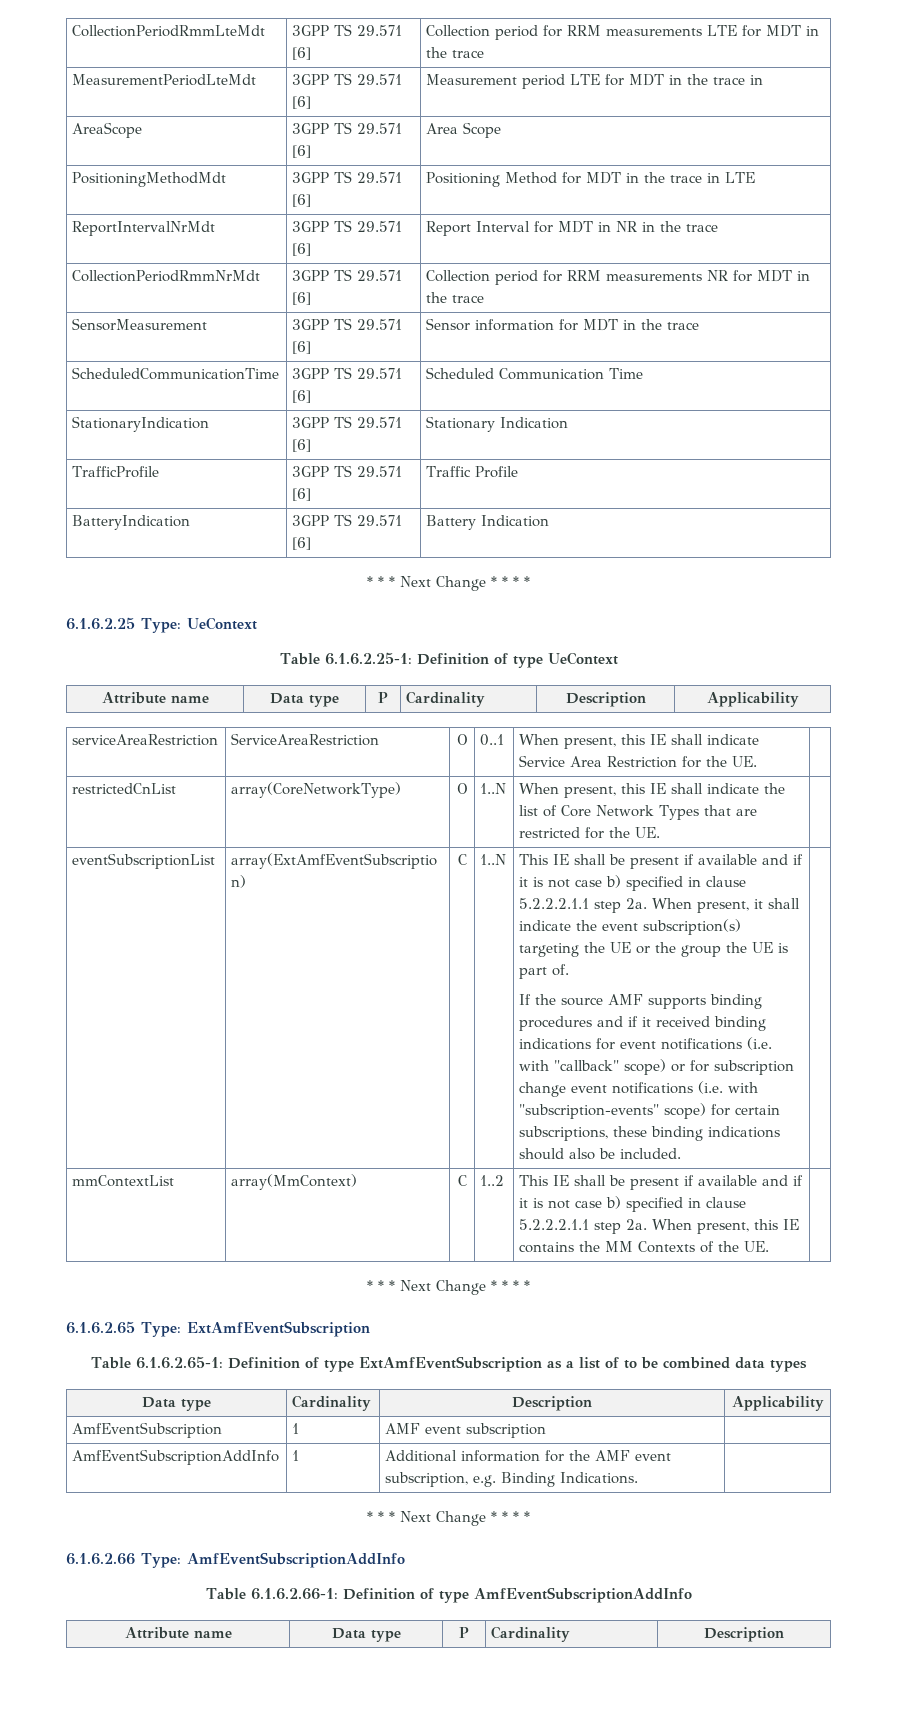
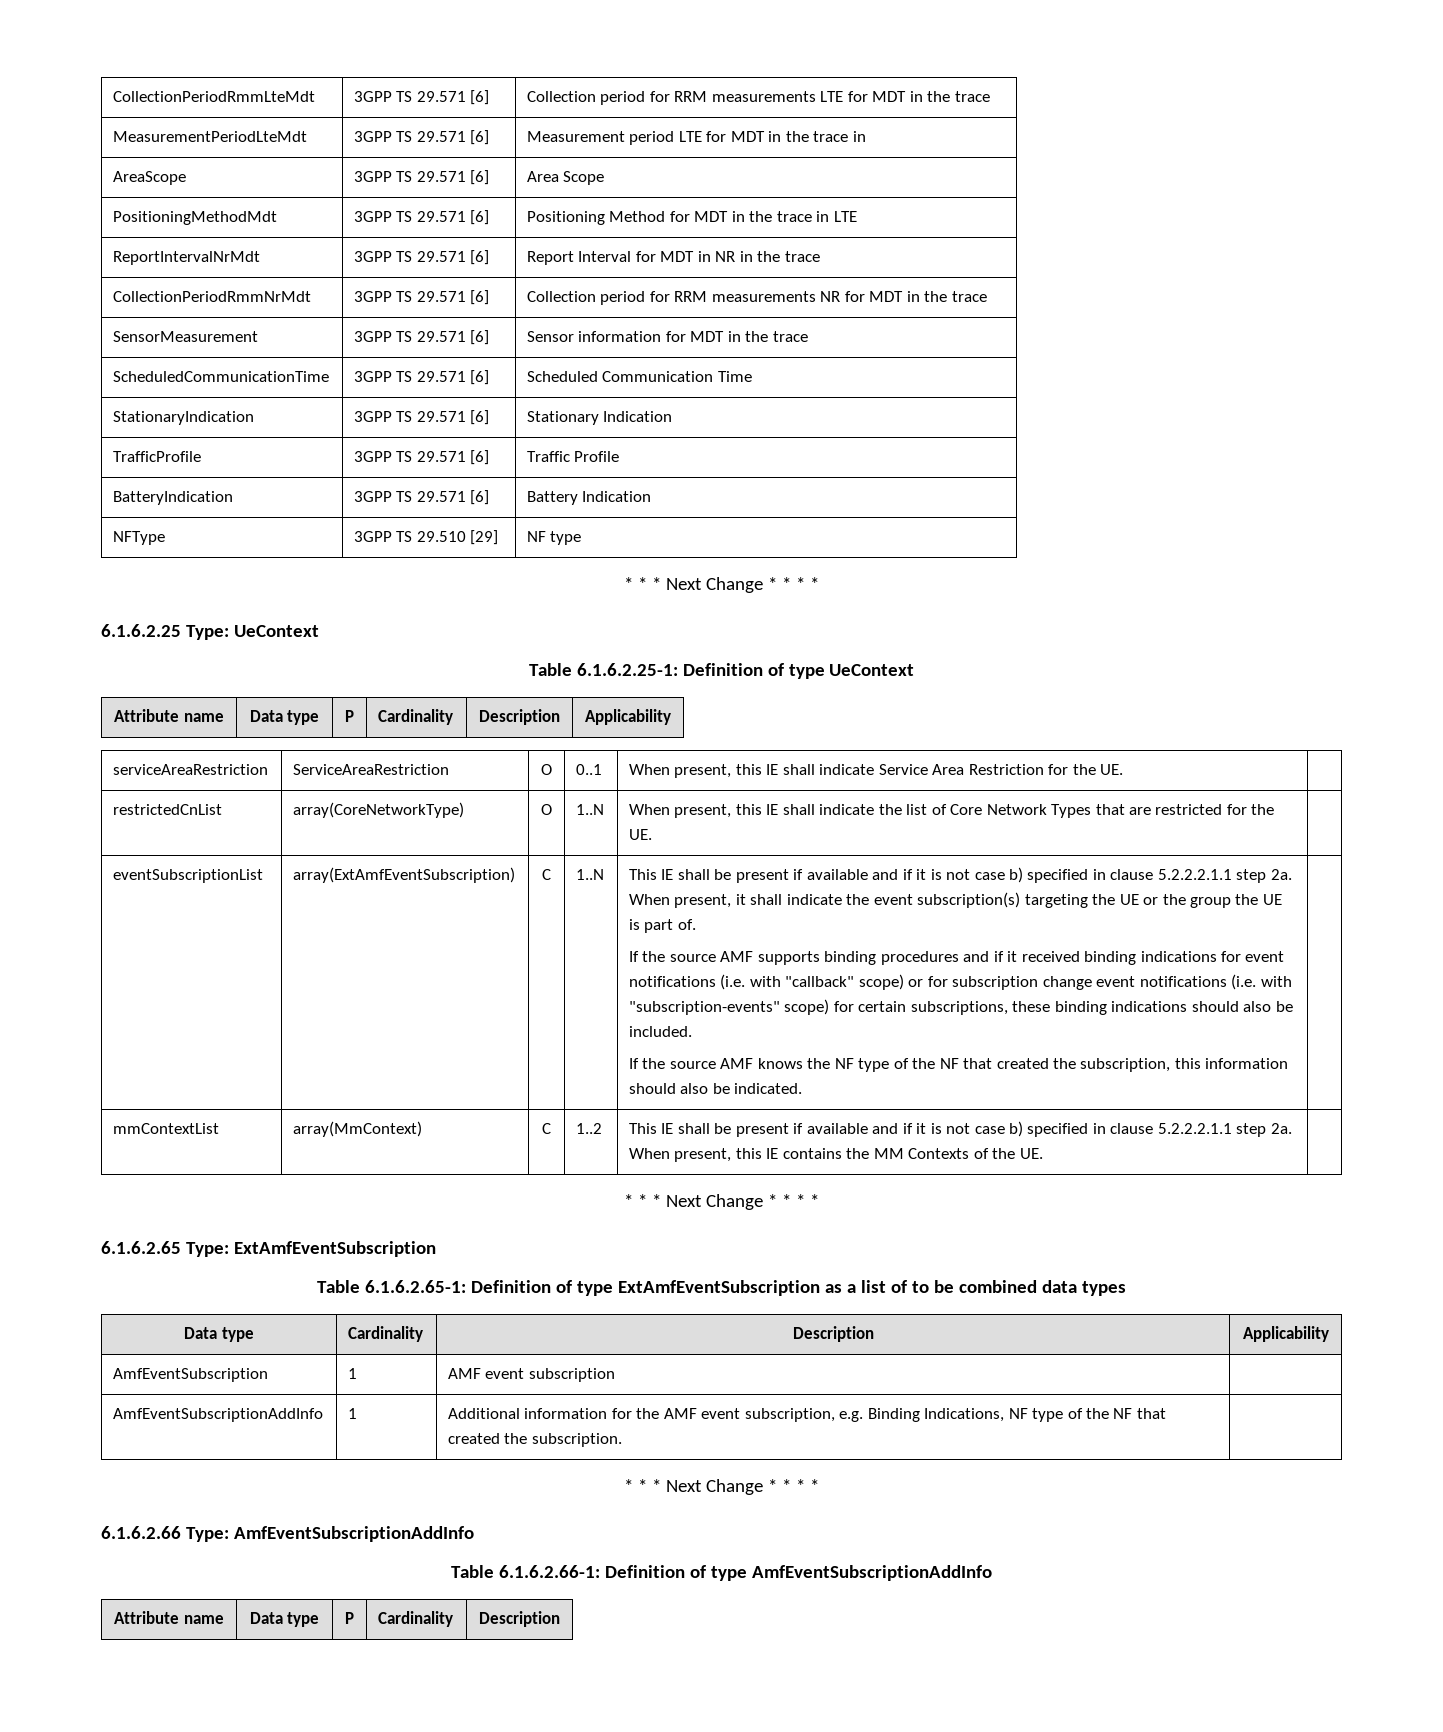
(550, 521) none -> [113,531,166,545] [354,530,499,545] [527,531,582,545] // NFType | 3GPP TS 29.510 [29] | NF type
(682, 1153) none -> [629,1058,1289,1072] [629,1083,803,1094] // If the source AMF knows the NF type of the NF that created the subscription, this information should also be indicated.
[560,1472,639,1484] Indications. -> [924,1408,1166,1422] [448,1433,622,1447] Indications, NF type of the NF that created the subscription.

